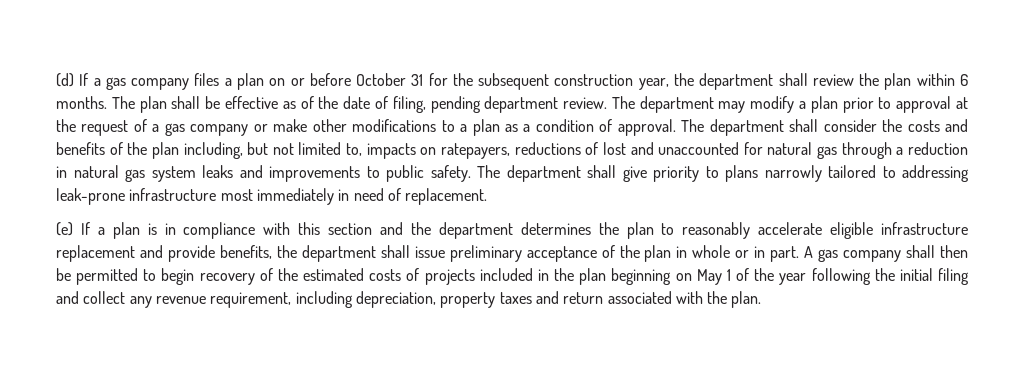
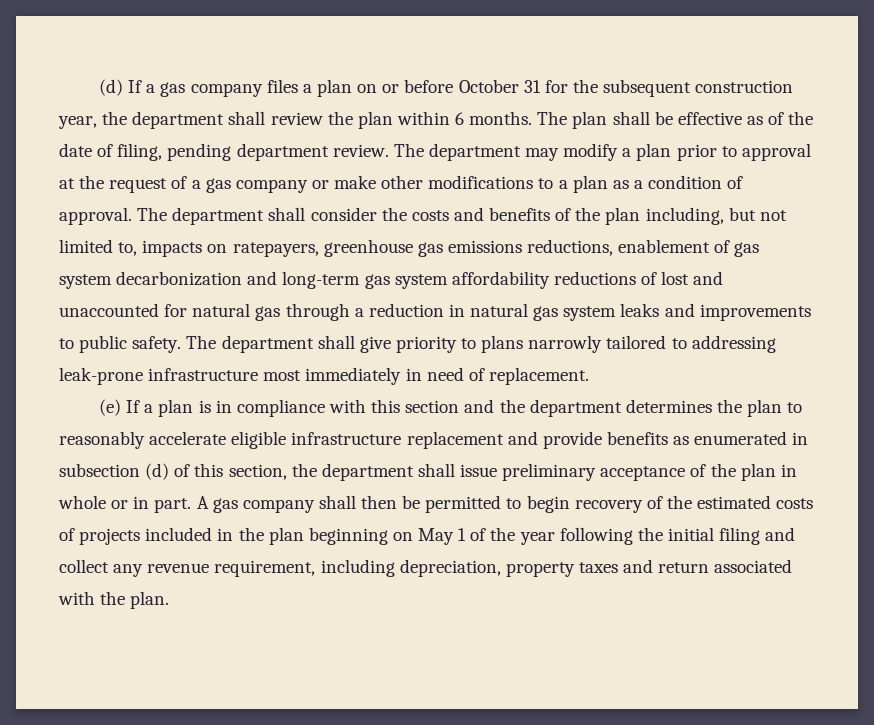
(510, 151) none -> [323,239,760,257] [59,271,550,289] greenhouse gas emissions reductions, enablement of gas system decarbonization and long-term gas system affordability
[219,245,272,259] benefits, -> [606,431,809,445] [59,463,287,480] benefits as enumerated in subsection (d) of this section,

